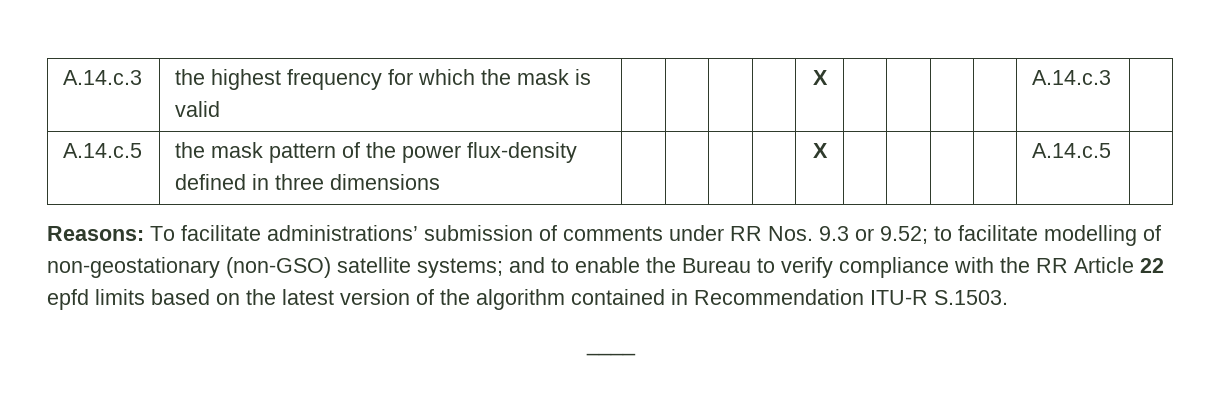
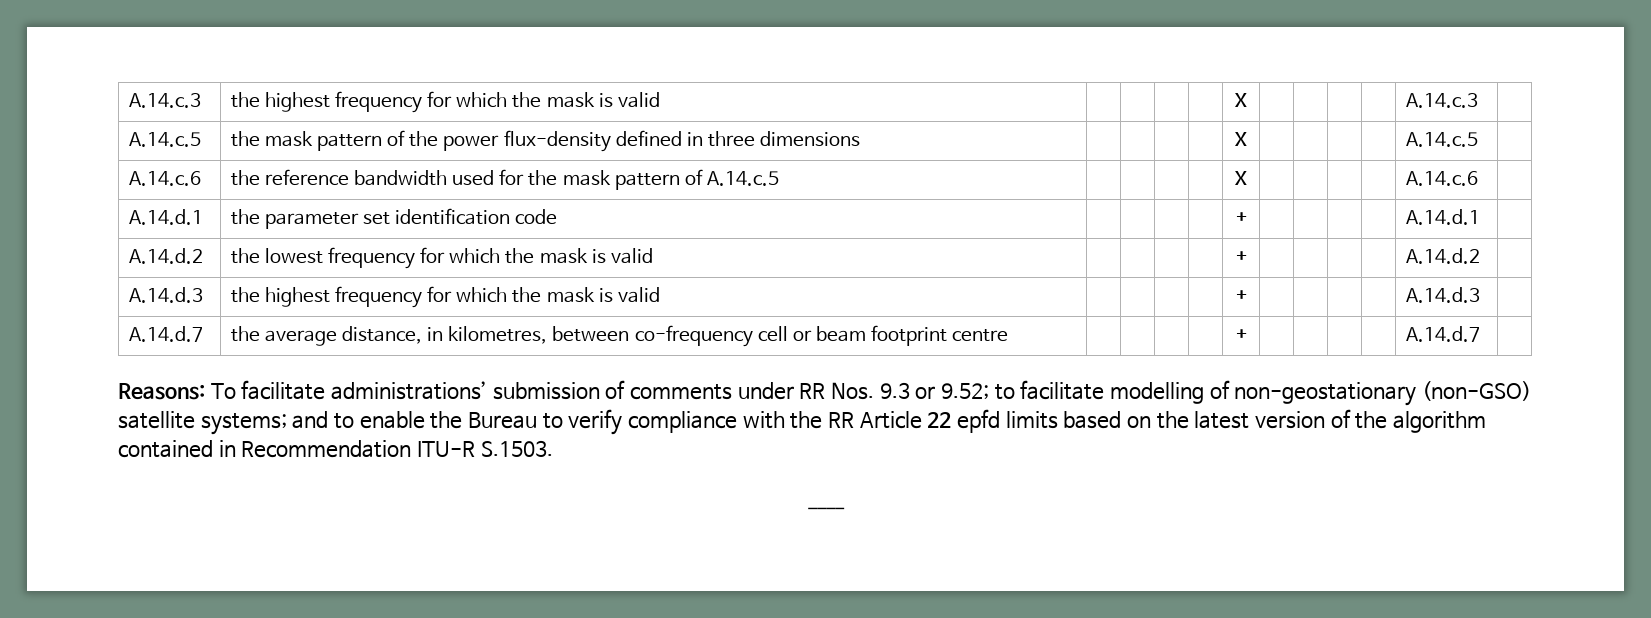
(1112, 150) none -> [128,171,201,186] [230,169,779,190] [1234,171,1247,185] [1405,171,1478,186] [128,209,203,225] [230,208,558,229] [1235,212,1247,224] [1405,209,1480,225] [128,248,203,264] [230,247,653,269] [1235,251,1247,263] [1405,248,1480,264] [128,287,203,303] [230,286,660,308] [1235,290,1247,302] [1405,287,1480,303] [128,326,203,342] [230,325,1009,347] [1235,329,1247,341] [1405,326,1480,342] // A.14.c.6 | the reference bandwidth used for the mask pattern of A.14.c.5 | | | | | X | | | | | A.14.c.6 | // A.14.d.1 | the parameter set identification code | | | | | + | | | | | A.14.d.1 | // A.14.d.2 | the lowest frequency for which the mask is valid | | | | | + | | | | | A.14.d.2 | // A.14.d.3 | the highest frequency for which the mask is valid | | | | | + | | | | | A.14.d.3 | // A.14.d.7 | the average distance, in kilometres, between co-frequency cell or beam footprint centre | | | | | + | | | | | A.14.d.7 |

